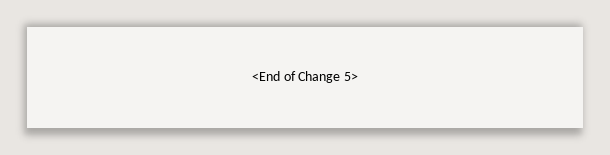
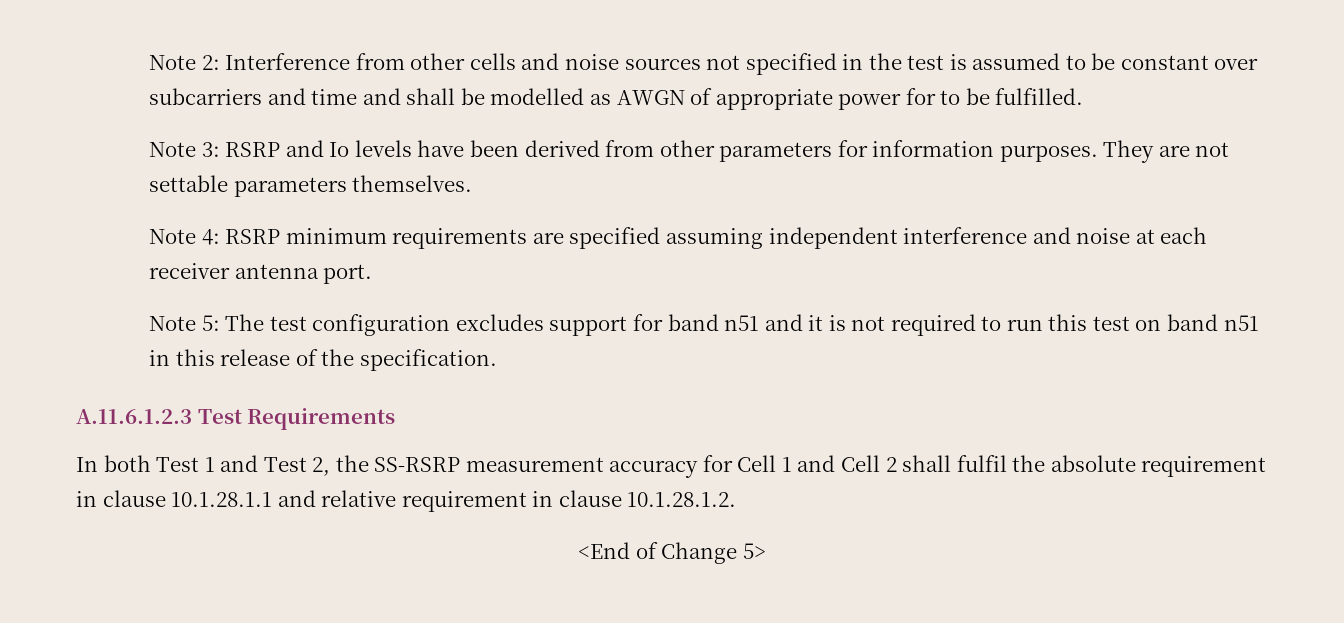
(251, 76) none -> [149,53,1259,75] [149,88,1084,110] [149,140,1230,163] [149,175,473,197] [149,227,1208,249] [149,263,373,284] [149,314,1259,336] [149,349,497,371] [76,408,396,430] [76,455,1267,478] [76,490,737,512] Note 2: Interference from other cells and noise sources not specified in the test is assumed to be constant over subcarriers and time and shall be modelled as AWGN of appropriate power for to be fulfilled. // Note 3: RSRP and Io levels have been derived from other parameters for information purposes. They are not settable parameters themselves. // Note 4: RSRP minimum requirements are specified assuming independent interference and noise at each receiver antenna port. // Note 5: The test configuration excludes support for band n51 and it is not required to run this test on band n51 in this release of the specification. // A.11.6.1.2.3 Test Requirements // In both Test 1 and Test 2, the SS-RSRP measurement accuracy for Cell 1 and Cell 2 shall fulfil the absolute requirement in clause 10.1.28.1.1 and relative requirement in clause 10.1.28.1.2. //

